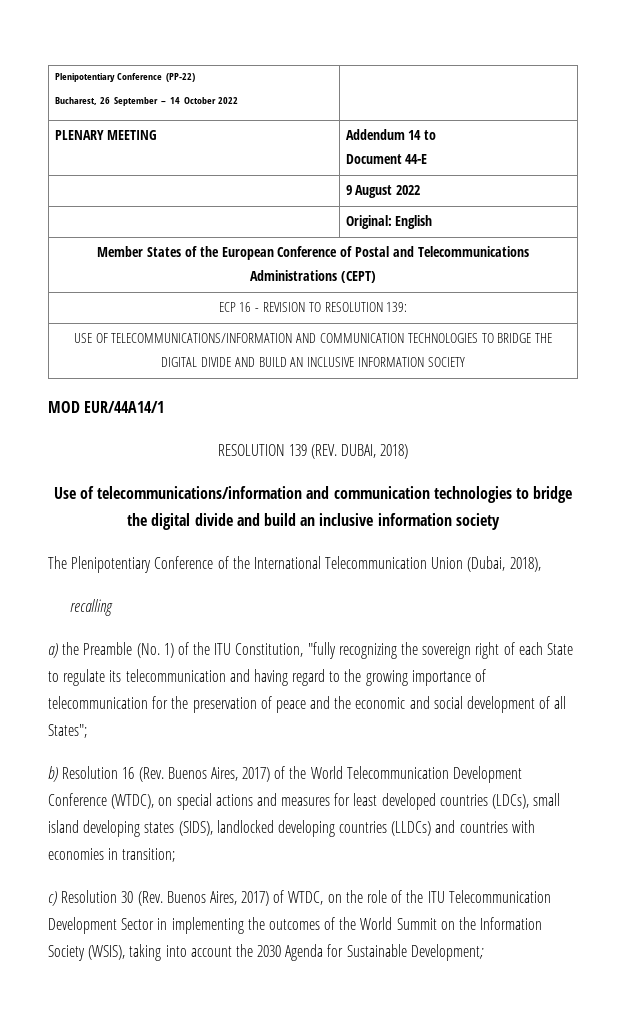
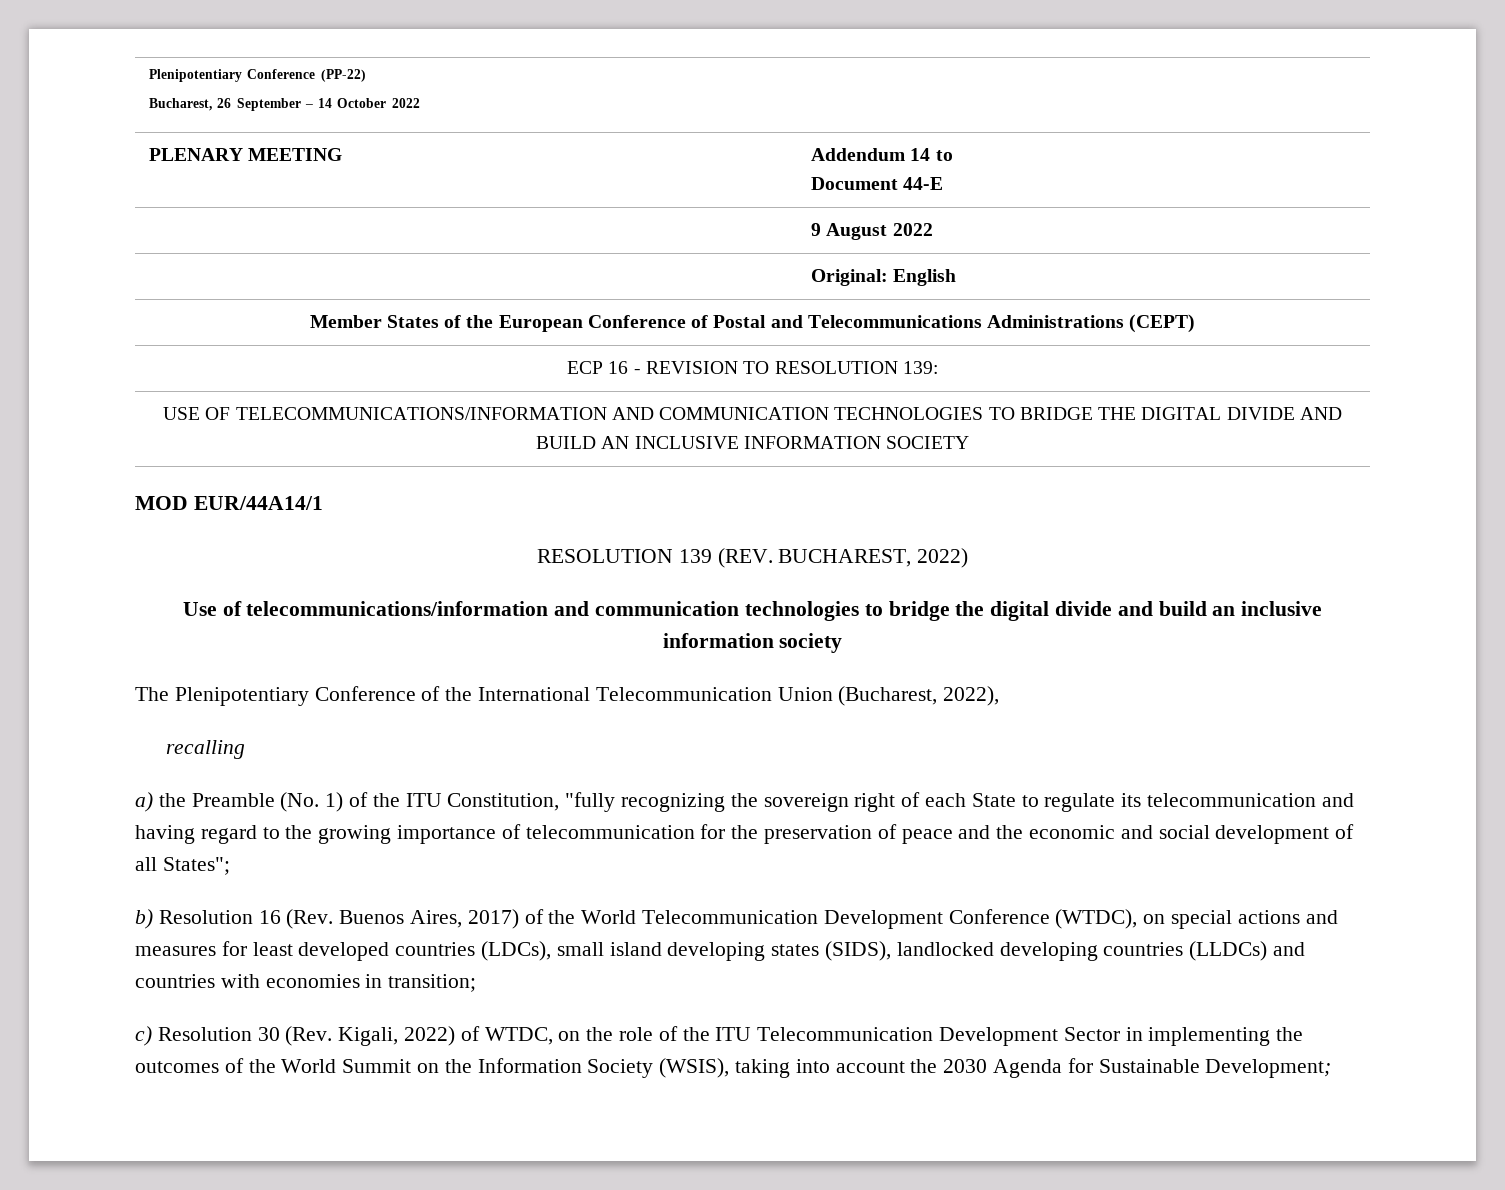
[341,444,409,459] DUBAI, 2018) -> [778,548,969,568] BUCHAREST, 2022)
[467,556,541,572] (Dubai, 2018), -> [838,686,1000,706] (Bucharest, 2022),
[166,891,270,906] Buenos Aires, 2017) -> [338,1026,456,1046] Kigali, 2022)

